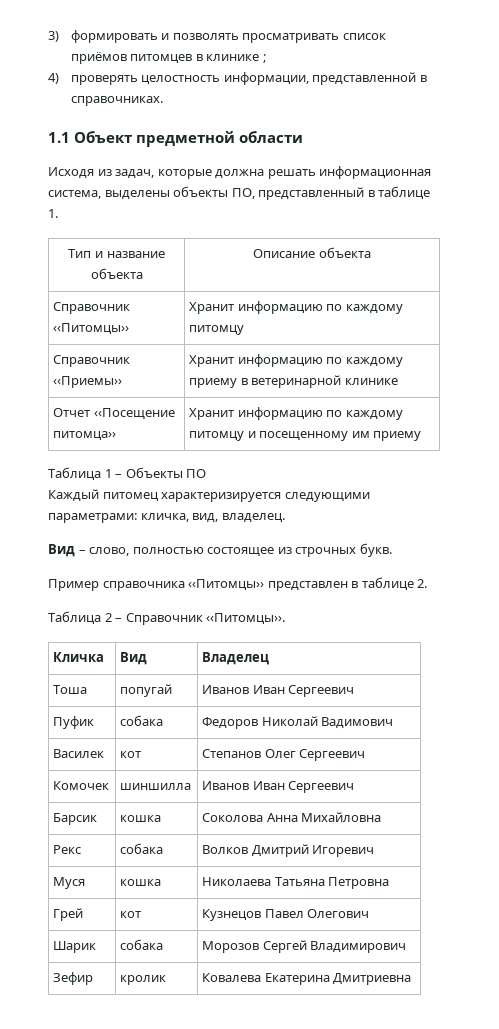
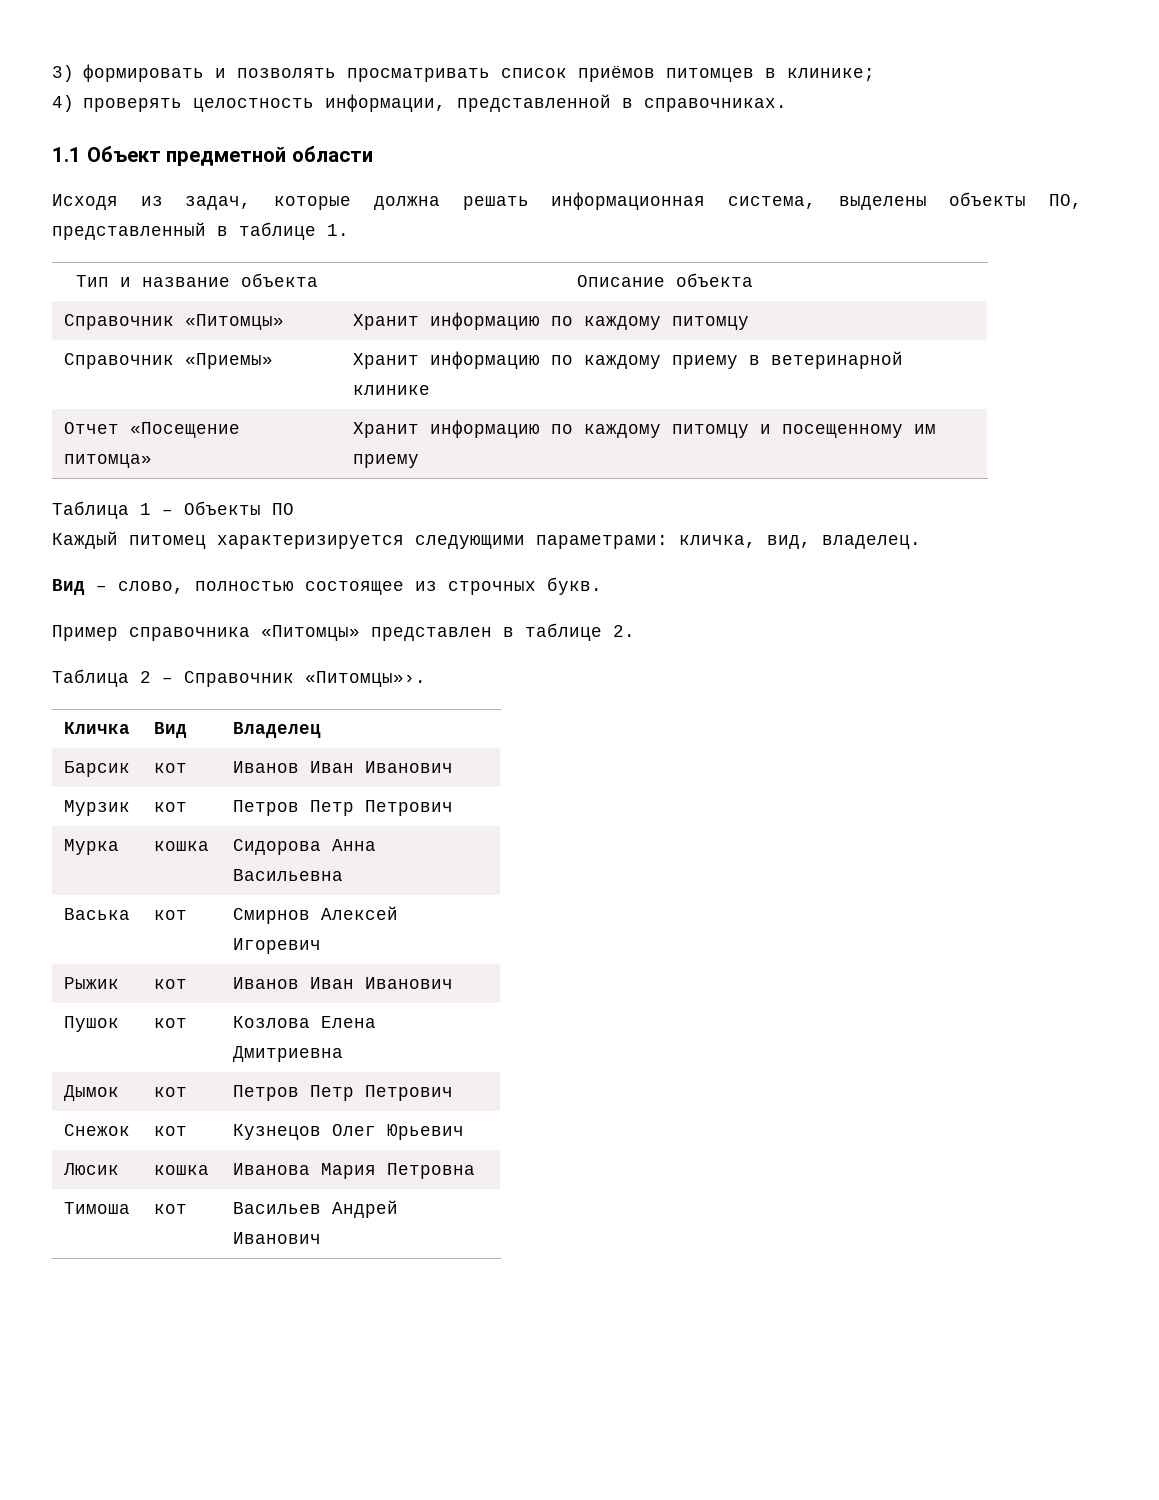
[206,54,266,63] клинике ; -> [786,68,875,82] клинике;
[53,323,130,335] ‹‹Питомцы›› -> [184,314,284,330] «Питомцы»
[53,376,123,388] ‹‹Приемы›› -> [184,353,273,369] «Приемы»
[93,408,175,420] [53,431,117,441] ‹‹Посещение питомца›› -> [129,422,240,438] [63,454,152,468] «Посещение питомца»
[188,579,265,591] ‹‹Питомцы›› -> [261,625,360,641] «Питомцы»
[206,613,286,625] ‹‹Питомцы››. -> [305,671,426,687] «Питомцы»›.
[53,685,88,694] [120,684,173,697] [202,685,355,697] [53,716,95,729] [120,715,164,726] [202,716,394,729] [53,749,105,758] [120,751,142,758] [202,749,366,761] [53,781,110,790] [120,783,192,790] [202,781,355,793] [53,813,98,825] [120,815,162,822] [202,812,382,822] [53,845,82,854] [120,843,164,854] [202,844,375,857] [53,877,86,889] [120,879,162,886] [202,877,390,889] [53,908,84,921] [120,911,142,918] [202,909,370,921] [53,941,97,953] [120,939,164,950] [202,940,407,953] [53,972,94,985] [120,975,167,985] [202,973,412,985] Тоша | попугай | Иванов Иван Сергеевич // Пуфик | собака | Федоров Николай Вадимович // Василек | кот | Степанов Олег Сергеевич // Комочек | шиншилла | Иванов Иван Сергеевич // Барсик | кошка | Соколова Анна Михайловна // Рекс | собака | Волков Дмитрий Игоревич // Муся | кошка | Николаева Татьяна Петровна // Грей | кот | Кузнецов Павел Олегович // Шарик | собака | Морозов Сергей Владимирович // Зефир | кролик | Ковалева Екатерина Дмитриевна -> [63,761,130,777] [153,763,187,773] [232,761,453,773] [63,800,130,816] [153,802,187,812] [232,800,453,816] [63,839,119,855] [153,841,209,851] [232,839,376,855] [232,869,343,881] [63,908,130,920] [153,910,187,920] [232,906,398,924] [232,938,321,954] [63,977,119,989] [153,979,187,989] [232,977,453,989] [63,1016,119,1032] [153,1018,187,1028] [232,1016,376,1028] [232,1046,343,1062] [63,1085,119,1101] [153,1087,187,1097] [232,1085,453,1101] [63,1124,130,1136] [153,1126,187,1136] [232,1124,464,1140] [62,1163,119,1175] [153,1165,209,1175] [232,1163,475,1179] [63,1202,130,1214] [153,1204,187,1214] [232,1200,398,1218] [232,1232,321,1244] Барсик | кот | Иванов Иван Иванович // Мурзик | кот | Петров Петр Петрович // Мурка | кошка | Сидорова Анна Васильевна // Васька | кот | Смирнов Алексей Игоревич // Рыжик | кот | Иванов Иван Иванович // Пушок | кот | Козлова Елена Дмитриевна // Дымок | кот | Петров Петр Петрович // Снежок | кот | Кузнецов Олег Юрьевич // Люсик | кошка | Иванова Мария Петровна // Тимоша | кот | Васильев Андрей Иванович

